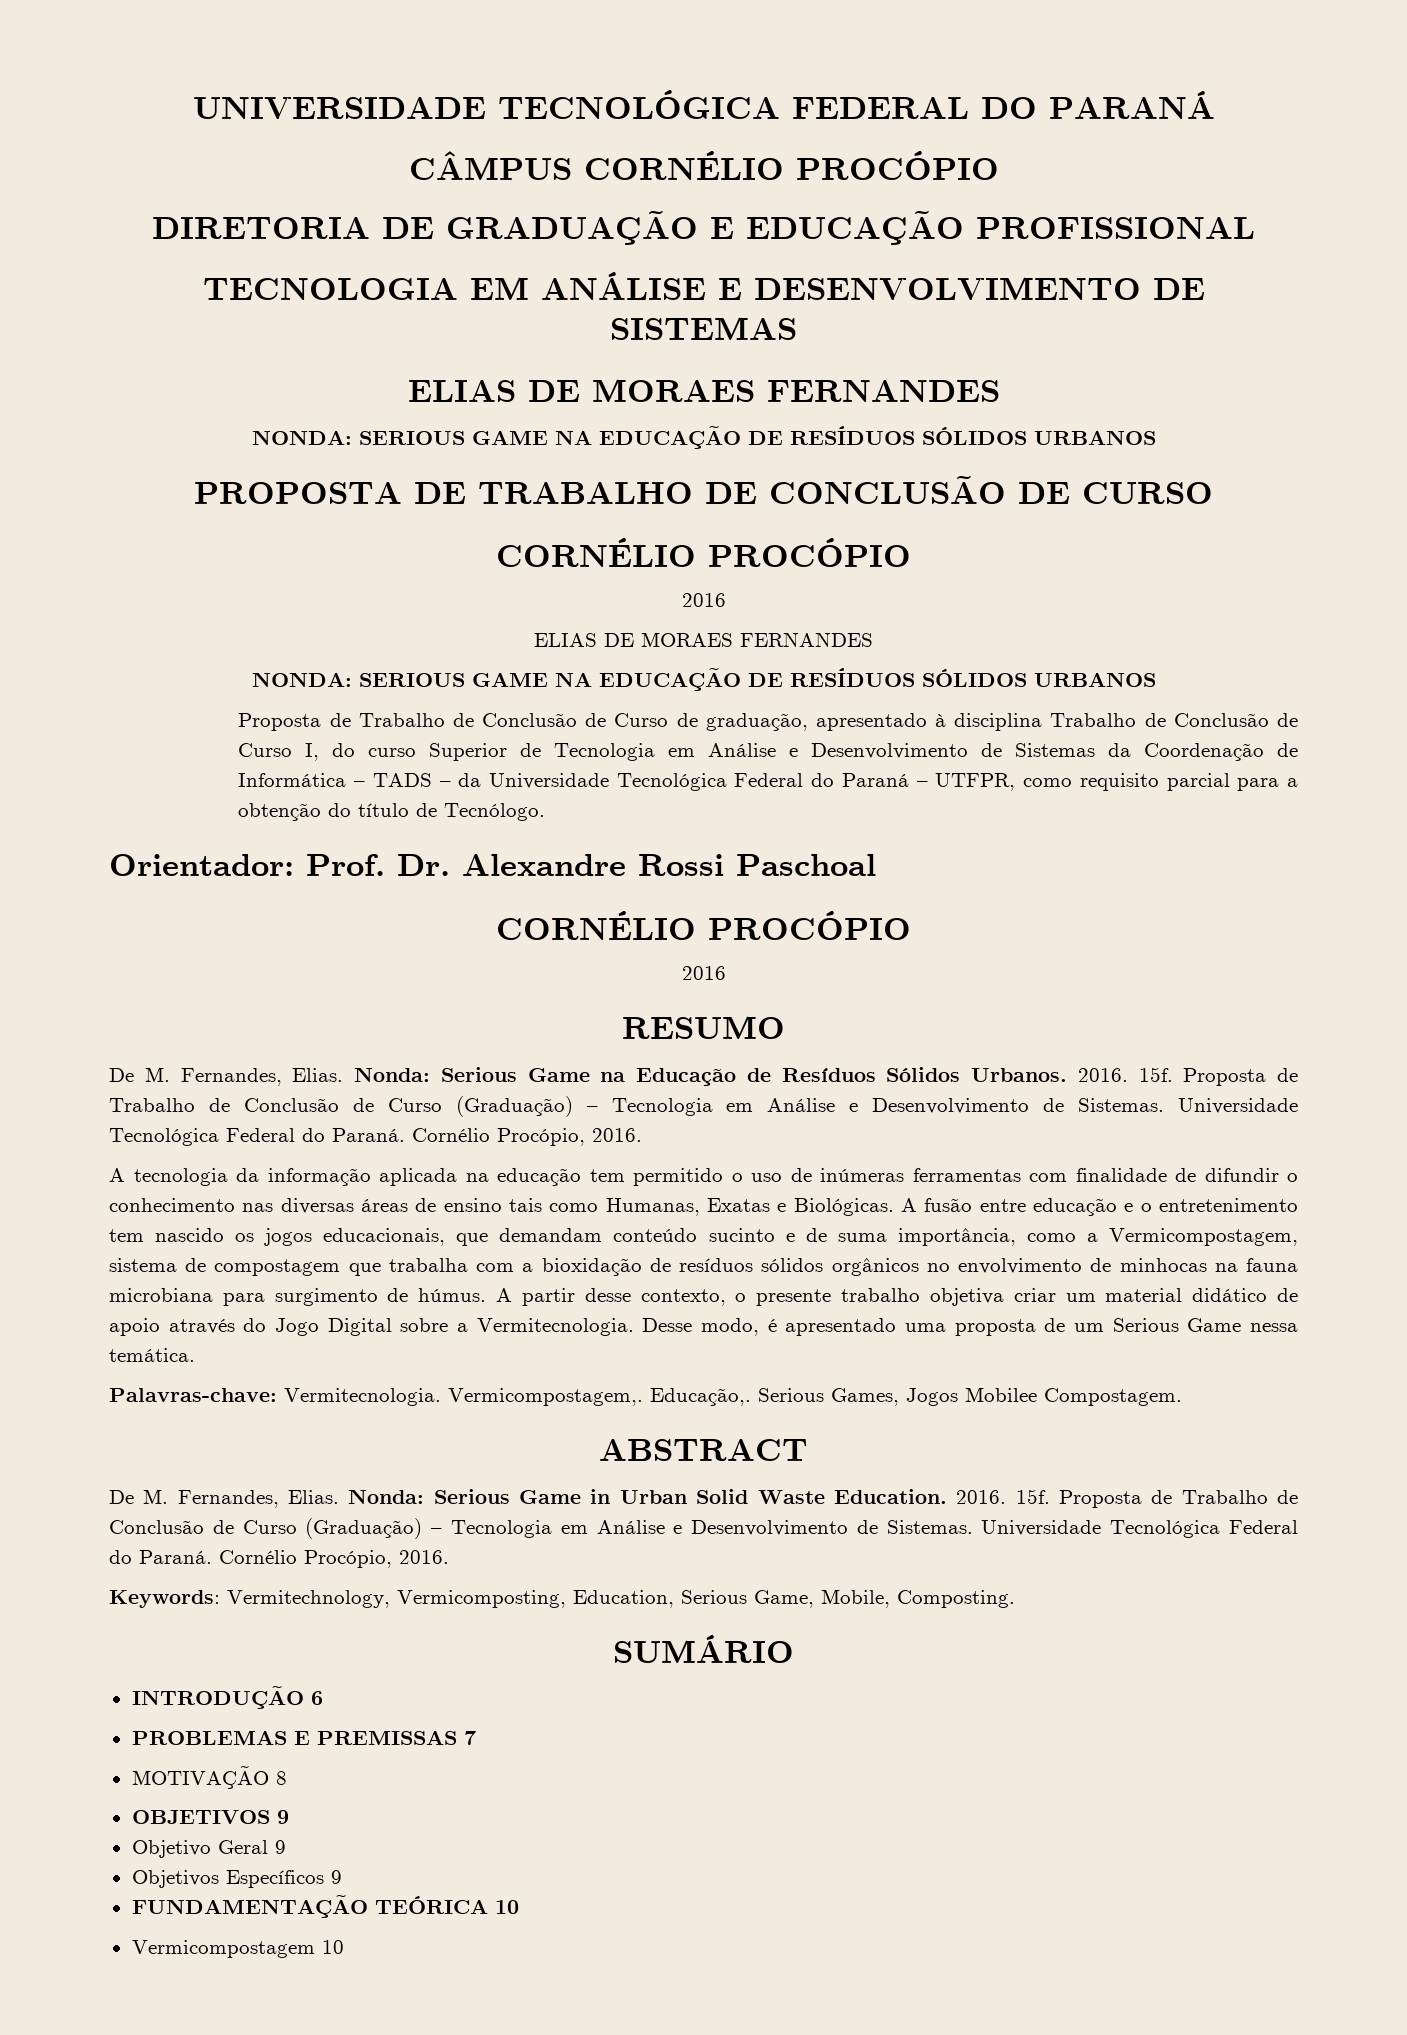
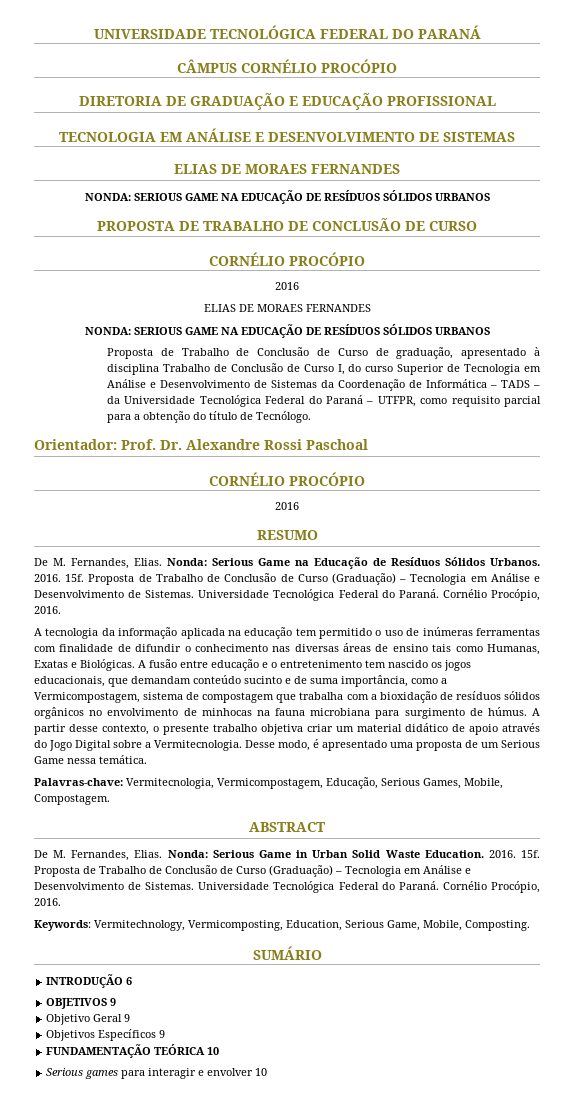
[284,1387,1037,1406] Vermitecnologia. Vermicompostagem,. Educação,. Serious Games, Jogos Mobilee -> [126,777,503,789] Vermitecnologia, Vermicompostagem, Educação, Serious Games, Mobile,
[131,1730,476,1745] [131,1765,287,1789] // PROBLEMAS E PREMISSAS 7 // MOTIVAÇÃO 8 -> (133, 981) none
[131,1940,315,1958] Vermicompostagem -> [46,1068,254,1079] Serious games para interagir e envolver

